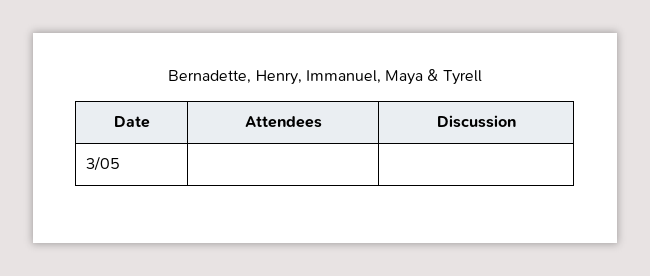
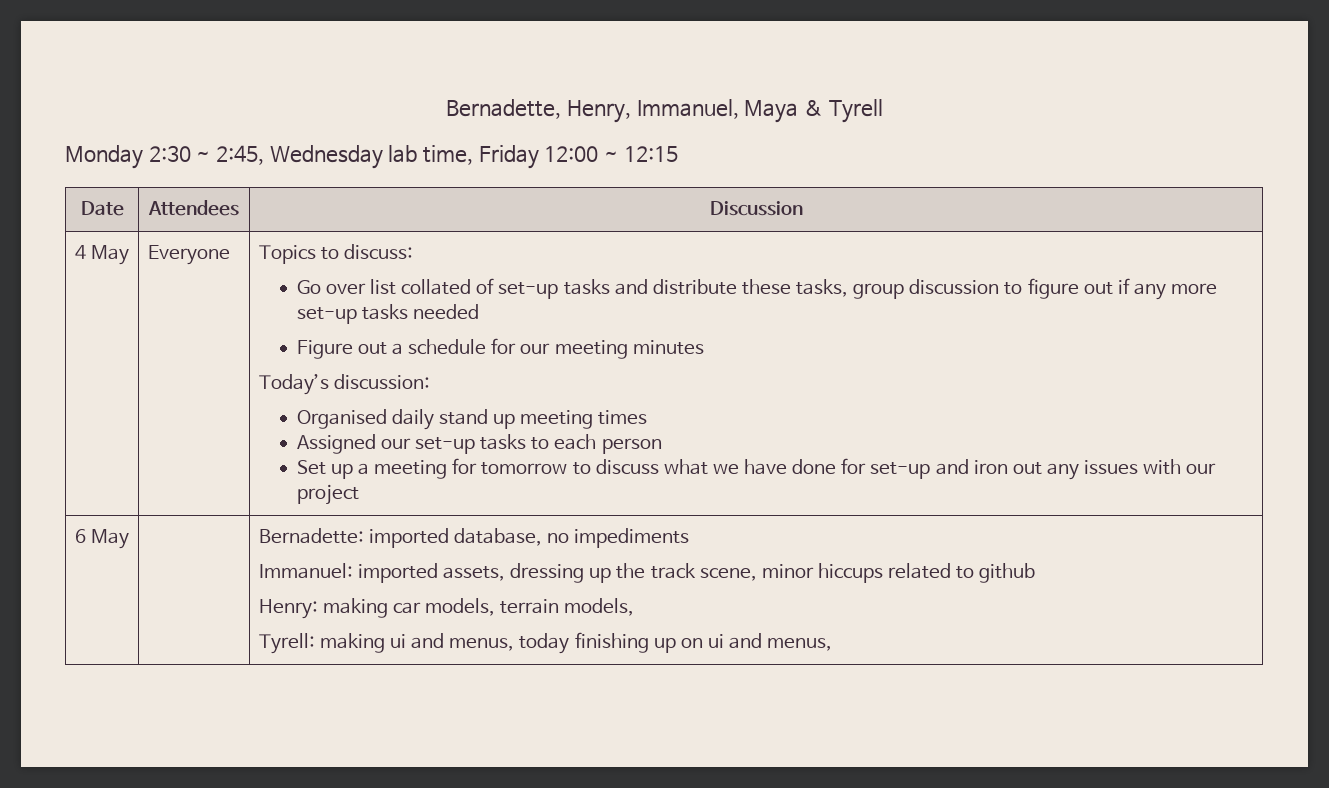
[113,116,150,128] [244,116,322,128] [436,115,516,128] [85,156,120,171] // Date | Attendees | Discussion // 3/05 | | -> [65,145,678,169] [80,201,124,216] [148,200,239,216] [709,201,803,216] [74,245,129,265] [147,245,230,265] [258,244,414,264] [296,278,1218,300] [296,304,479,324] [296,338,704,359] [258,374,430,395] [296,409,648,430] [296,434,662,454] [296,458,1217,480] [296,484,359,505] [74,529,129,549] [258,528,690,548] [258,563,1036,583] [258,598,635,619] [258,632,833,654] // Monday 2:30 ~ 2:45, Wednesday lab time, Friday 12:00 ~ 12:15 // Date | Attendees | Discussion // 4 May | Everyone | Topics to discuss: // Go over list collated of set-up tasks and distribute these tasks, group discussion to figure out if any more set-up tasks needed // Figure out a schedule for our meeting minutes // Today’s discussion: // Organised daily stand up meeting times // Assigned our set-up tasks to each person // Set up a meeting for tomorrow to discuss what we have done for set-up and iron out any issues with our project // 6 May | | Bernadette: imported database, no impediments // Immanuel: imported assets, dressing up the track scene, minor hiccups related to github // Henry: making car models, terrain models, // Tyrell: making ui and menus, today finishing up on ui and menus,

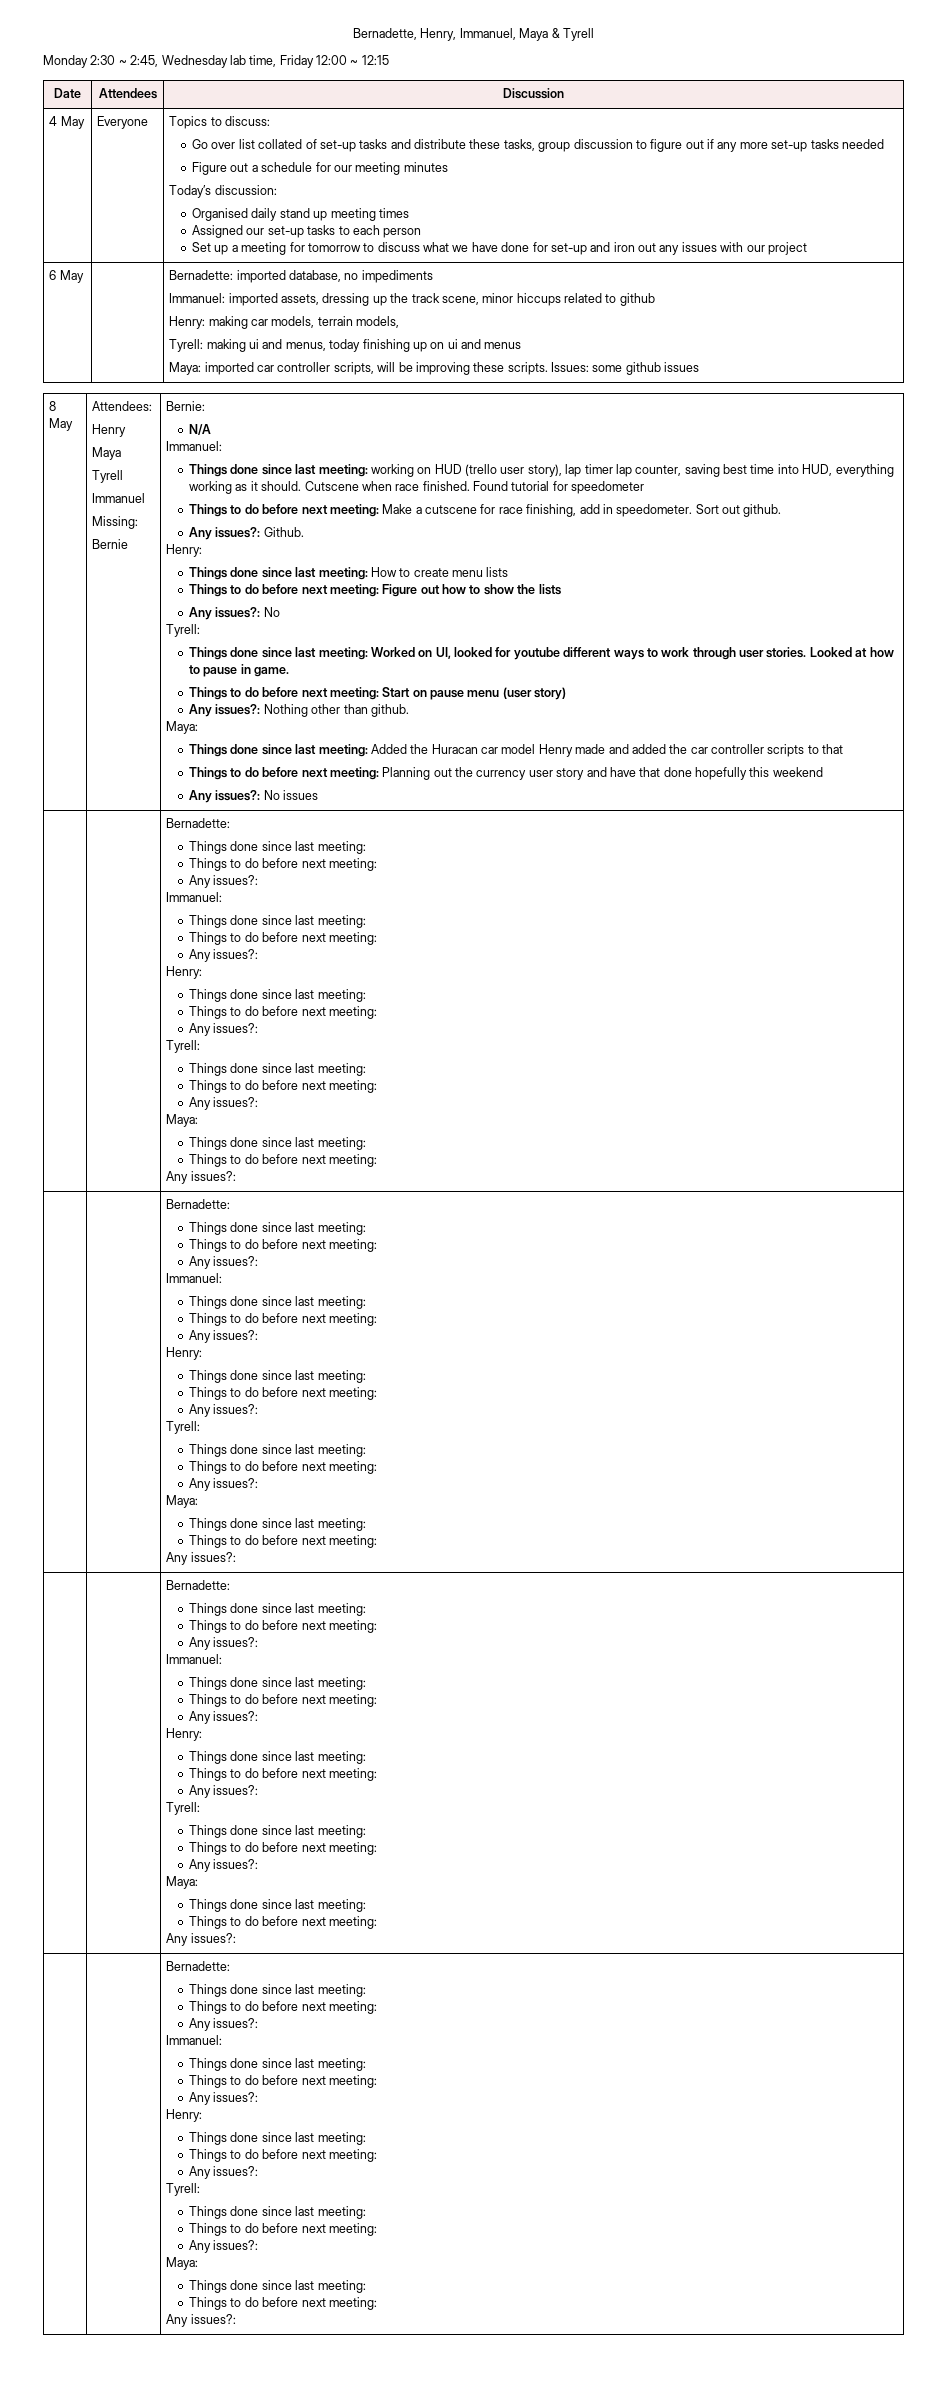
[767,637,833,651] menus, -> [484,342,522,349] [169,362,700,375] [49,401,57,411] [49,418,74,431] [92,401,153,411] [92,424,127,437] [92,447,122,460] [92,470,124,483] [92,493,146,503] [92,516,139,529] [92,539,129,549] [166,401,206,411] [189,424,212,435] [166,441,223,451] [189,464,894,477] [189,481,645,494] [189,504,782,517] [189,527,304,540] [166,544,203,557] [189,567,509,580] [189,584,561,597] [189,607,280,620] [166,624,201,637] [189,647,894,660] [189,664,290,677] [189,687,567,700] [189,704,409,717] [166,721,199,734] [189,744,844,757] [189,767,823,780] [189,790,319,803] [166,818,231,828] [189,841,366,854] [189,858,377,871] [189,875,259,888] [166,892,223,902] [189,915,366,928] [189,932,377,945] [189,949,259,962] [166,966,203,979] [189,989,366,1002] [189,1006,377,1019] [189,1023,259,1036] [166,1040,201,1053] [189,1063,366,1076] [189,1080,377,1093] [189,1097,259,1110] [166,1114,199,1127] [189,1137,366,1150] [189,1154,377,1167] [166,1171,236,1184] [166,1199,231,1209] [189,1222,366,1235] [189,1239,377,1252] [189,1256,259,1269] [166,1273,223,1283] [189,1296,366,1309] [189,1313,377,1326] [189,1330,259,1343] [166,1347,203,1360] [189,1370,366,1383] [189,1387,377,1400] [189,1404,259,1417] [166,1421,201,1434] [189,1444,366,1457] [189,1461,377,1474] [189,1478,259,1491] [166,1495,199,1508] [189,1518,366,1531] [189,1535,377,1548] [166,1552,236,1565] [166,1580,231,1590] [189,1603,366,1616] [189,1620,377,1633] [189,1637,259,1650] [166,1654,223,1664] [189,1677,366,1690] [189,1694,377,1707] [189,1711,259,1724] [166,1728,203,1741] [189,1751,366,1764] [189,1768,377,1781] [189,1785,259,1798] [166,1802,201,1815] [189,1825,366,1838] [189,1842,377,1855] [189,1859,259,1872] [166,1876,199,1889] [189,1899,366,1912] [189,1916,377,1929] [166,1933,236,1946] [166,1961,231,1971] [189,1984,366,1997] [189,2001,377,2014] [189,2018,259,2031] [166,2035,223,2045] [189,2058,366,2071] [189,2075,377,2088] [189,2092,259,2105] [166,2109,203,2122] [189,2132,366,2145] [189,2149,377,2162] [189,2166,259,2179] [166,2183,201,2196] [189,2206,366,2219] [189,2223,377,2236] [189,2240,259,2253] [166,2257,199,2270] [189,2280,366,2293] [189,2297,377,2310] [166,2314,236,2327] menus // Maya: imported car controller scripts, will be improving these scripts. Issues: some github issues // 8 May | Attendees: // Henry // Maya // Tyrell // Immanuel // Missing: // Bernie | Bernie: // N/A // Immanuel: // Things done since last meeting: working on HUD (trello user story), lap timer lap counter, saving best time into HUD, everything working as it should. Cutscene when race finished. Found tutorial for speedometer // Things to do before next meeting: Make a cutscene for race finishing, add in speedometer. Sort out github. // Any issues?: Github. // Henry: // Things done since last meeting: How to create menu lists // Things to do before next meeting: Figure out how to show the lists // Any issues?: No // Tyrell: // Things done since last meeting: Worked on UI, looked for youtube different ways to work through user stories. Looked at how to pause in game. // Things to do before next meeting: Start on pause menu (user story) // Any issues?: Nothing other than github. // Maya: // Things done since last meeting: Added the Huracan car model Henry made and added the car controller scripts to that // Things to do before next meeting: Planning out the currency user story and have that done hopefully this weekend // Any issues?: No issues // | | Bernadette: // Things done since last meeting: // Things to do before next meeting: // Any issues?: // Immanuel: // Things done since last meeting: // Things to do before next meeting: // Any issues?: // Henry: // Things done since last meeting: // Things to do before next meeting: // Any issues?: // Tyrell: // Things done since last meeting: // Things to do before next meeting: // Any issues?: // Maya: // Things done since last meeting: // Things to do before next meeting: // Any issues?: // | | Bernadette: // Things done since last meeting: // Things to do before next meeting: // Any issues?: // Immanuel: // Things done since last meeting: // Things to do before next meeting: // Any issues?: // Henry: // Things done since last meeting: // Things to do before next meeting: // Any issues?: // Tyrell: // Things done since last meeting: // Things to do before next meeting: // Any issues?: // Maya: // Things done since last meeting: // Things to do before next meeting: // Any issues?: // | | Bernadette: // Things done since last meeting: // Things to do before next meeting: // Any issues?: // Immanuel: // Things done since last meeting: // Things to do before next meeting: // Any issues?: // Henry: // Things done since last meeting: // Things to do before next meeting: // Any issues?: // Tyrell: // Things done since last meeting: // Things to do before next meeting: // Any issues?: // Maya: // Things done since last meeting: // Things to do before next meeting: // Any issues?: // | | Bernadette: // Things done since last meeting: // Things to do before next meeting: // Any issues?: // Immanuel: // Things done since last meeting: // Things to do before next meeting: // Any issues?: // Henry: // Things done since last meeting: // Things to do before next meeting: // Any issues?: // Tyrell: // Things done since last meeting: // Things to do before next meeting: // Any issues?: // Maya: // Things done since last meeting: // Things to do before next meeting: // Any issues?:

